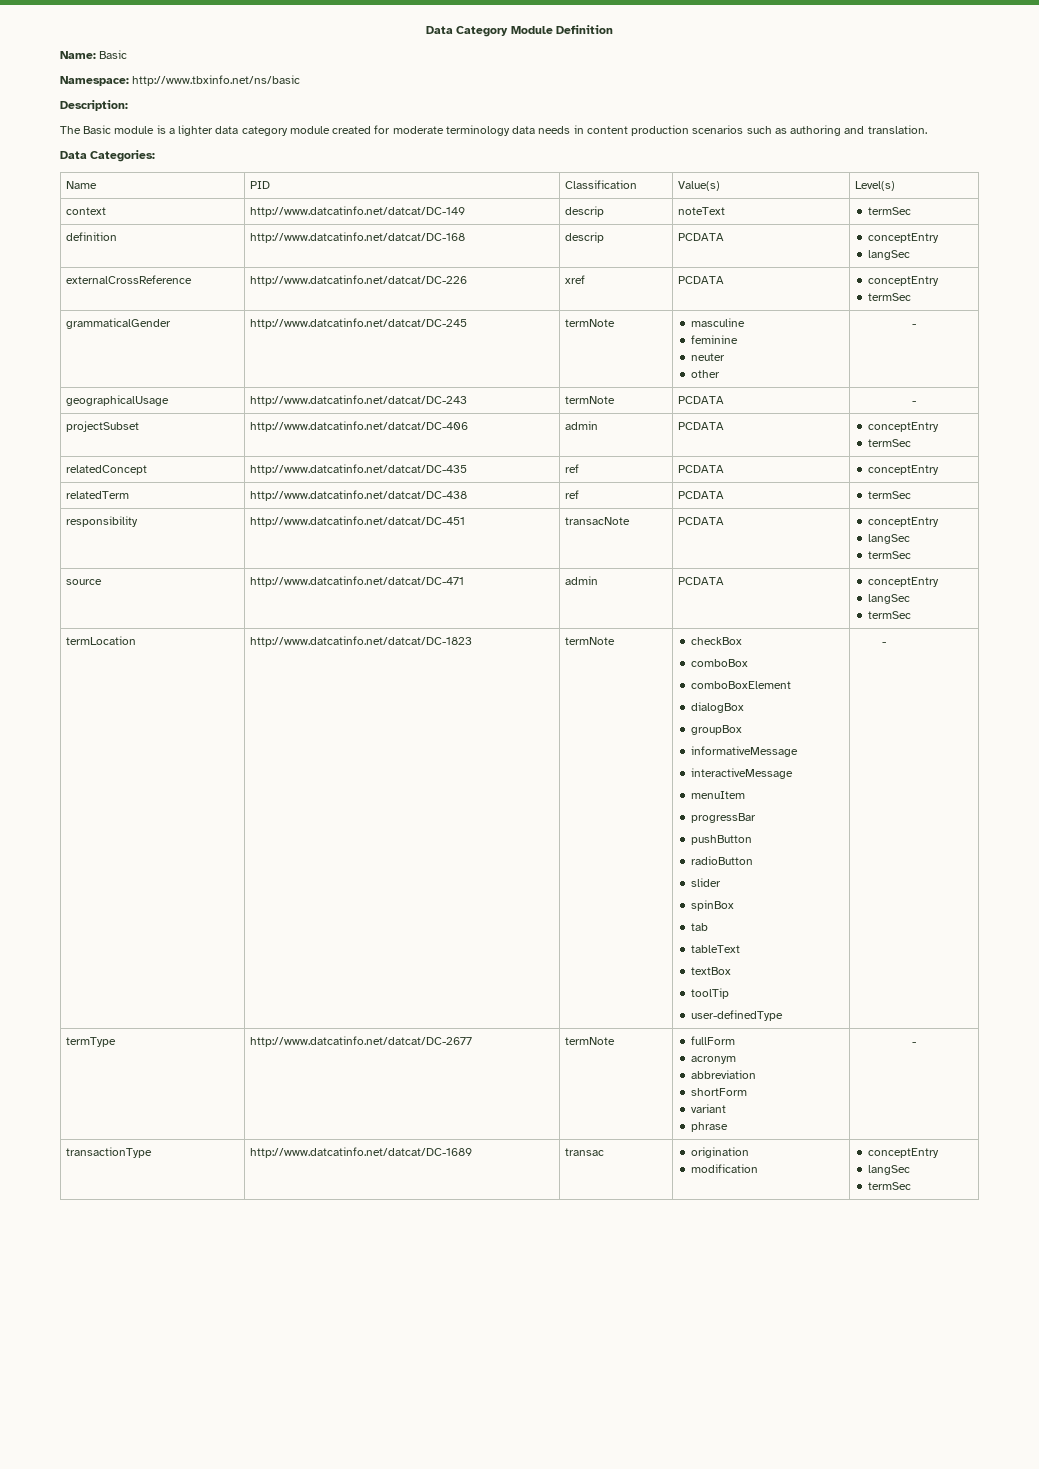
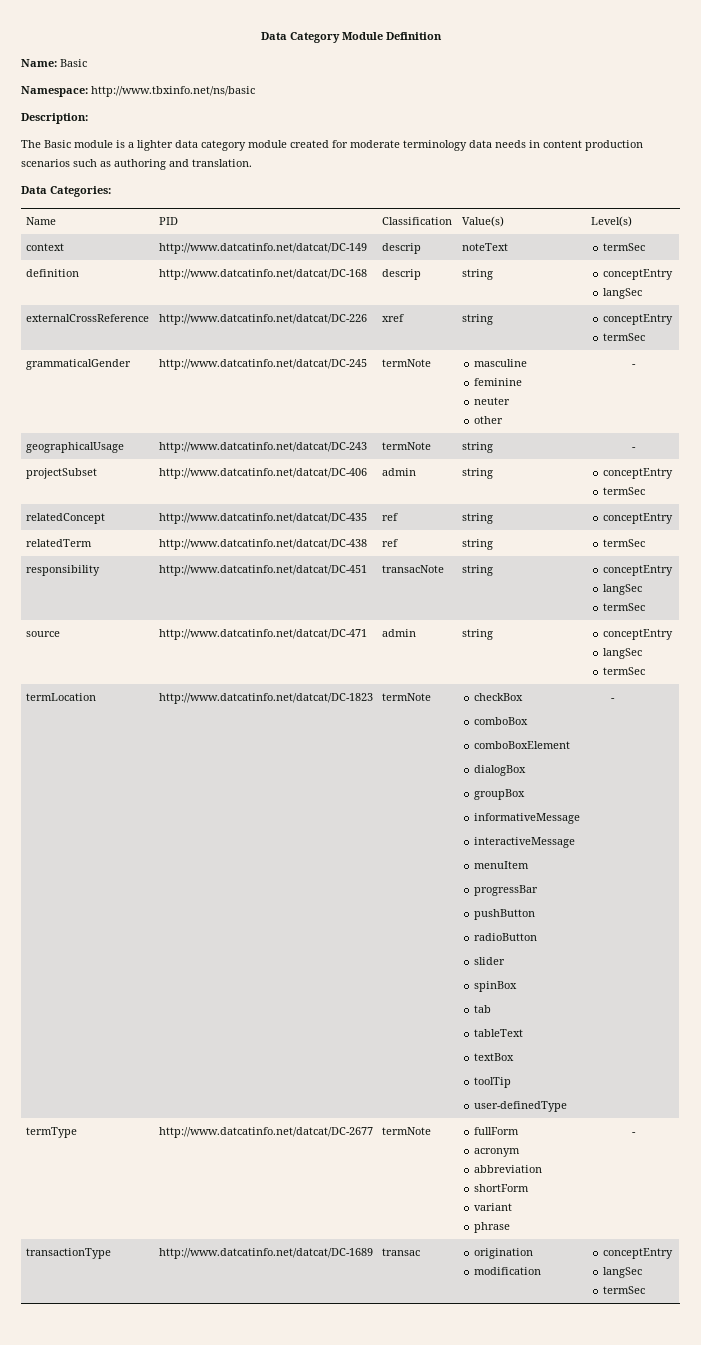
[677,233,724,241] PCDATA -> [461,269,493,280] string
[677,276,724,284] PCDATA -> [461,314,493,325] string
[677,396,724,404] PCDATA -> [461,442,493,453] string
[677,422,724,430] PCDATA -> [461,468,493,479] string
[677,465,724,473] PCDATA -> [461,513,493,524] string
[677,491,724,499] PCDATA -> [461,539,493,550] string
[677,517,724,525] PCDATA -> [461,565,493,576] string
[677,577,724,585] PCDATA -> [461,629,493,640] string

